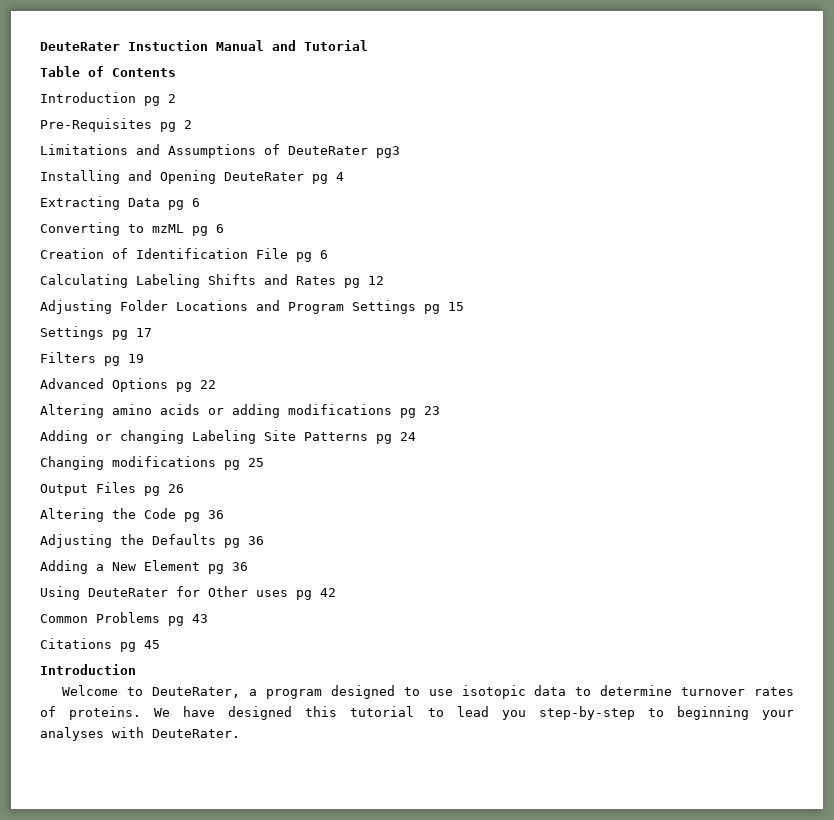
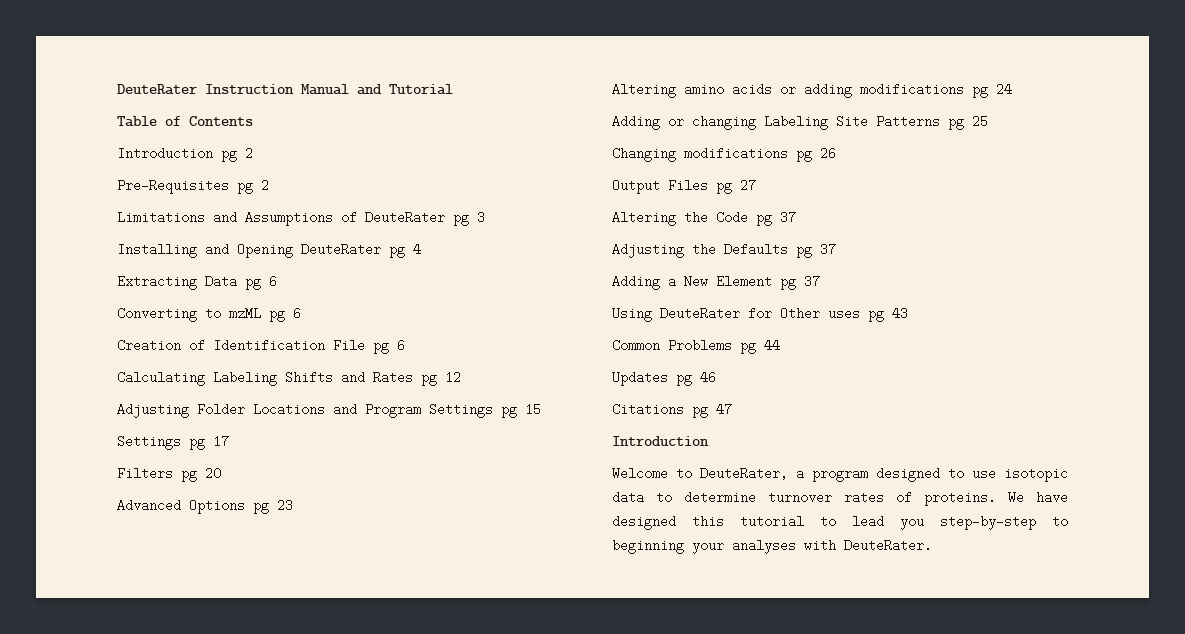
[40,40,208,51] DeuteRater Instuction -> [117,84,294,95] DeuteRater Instruction
[376,146,400,158] pg3 -> [453,211,485,226] pg 3
[128,354,144,363] 19 -> [205,467,221,480] 20
[200,380,216,389] 22 -> [277,499,293,512] 23
[424,406,440,415] 23 -> [996,83,1012,96] 24
[400,432,416,441] 24 -> [972,115,988,128] 25
[248,458,264,467] 25 -> [820,147,836,160] 26
[168,484,184,493] 26 -> [740,179,756,192] 27
[208,510,224,519] 36 -> [780,211,796,224] 37
[248,536,264,545] 36 -> [820,243,836,256] 37
[232,562,248,571] 36 -> [804,275,820,288] 37
[320,588,336,597] 42 -> [892,307,908,320] 43
[192,614,208,623] 43 -> [764,339,780,352] [612,371,716,386] 44 // Updates pg 46
[144,640,160,649] 45 -> [716,403,732,416] 47

